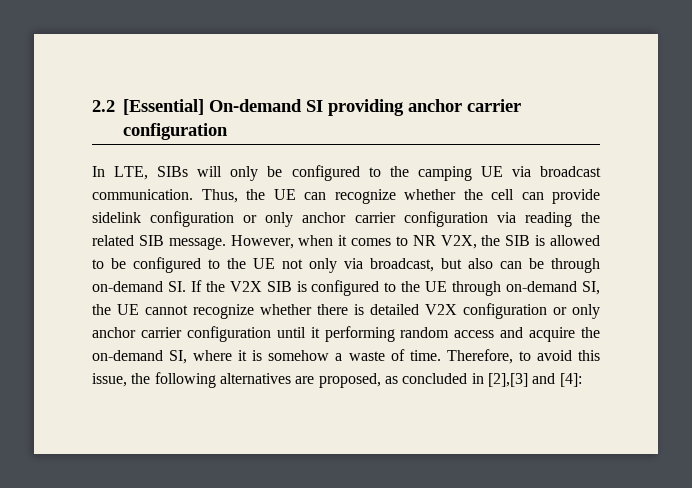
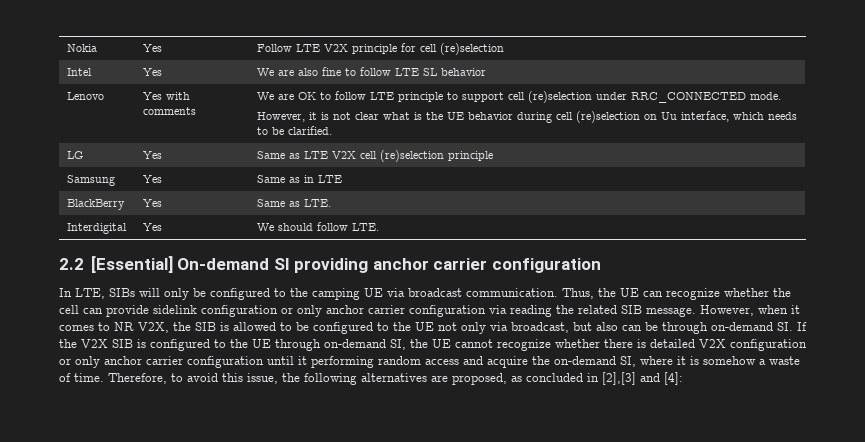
(92, 106) none -> [67,44,98,52] [143,44,163,52] [257,43,505,55] [67,68,93,76] [143,68,163,76] [257,67,487,76] [67,92,105,100] [143,92,191,100] [143,107,197,115] [257,91,782,103] [257,111,798,123] [257,126,333,135] [67,151,84,159] [143,151,163,159] [257,150,494,162] [67,175,116,186] [143,175,163,183] [257,175,343,183] [67,199,126,210] [143,199,163,207] [257,199,332,207] [67,223,128,234] [143,223,163,231] [257,222,380,231] Nokia | Yes | Follow LTE V2X principle for cell (re)selection // Intel | Yes | We are also fine to follow LTE SL behavior // Lenovo | Yes with comments | We are OK to follow LTE principle to support cell (re)selection under RRC_CONNECTED mode. // However, it is not clear what is the UE behavior during cell (re)selection on Uu interface, which needs to be clarified. // LG | Yes | Same as LTE V2X cell (re)selection principle // Samsung | Yes | Same as in LTE // BlackBerry | Yes | Same as LTE. // Interdigital | Yes | We should follow LTE. //

